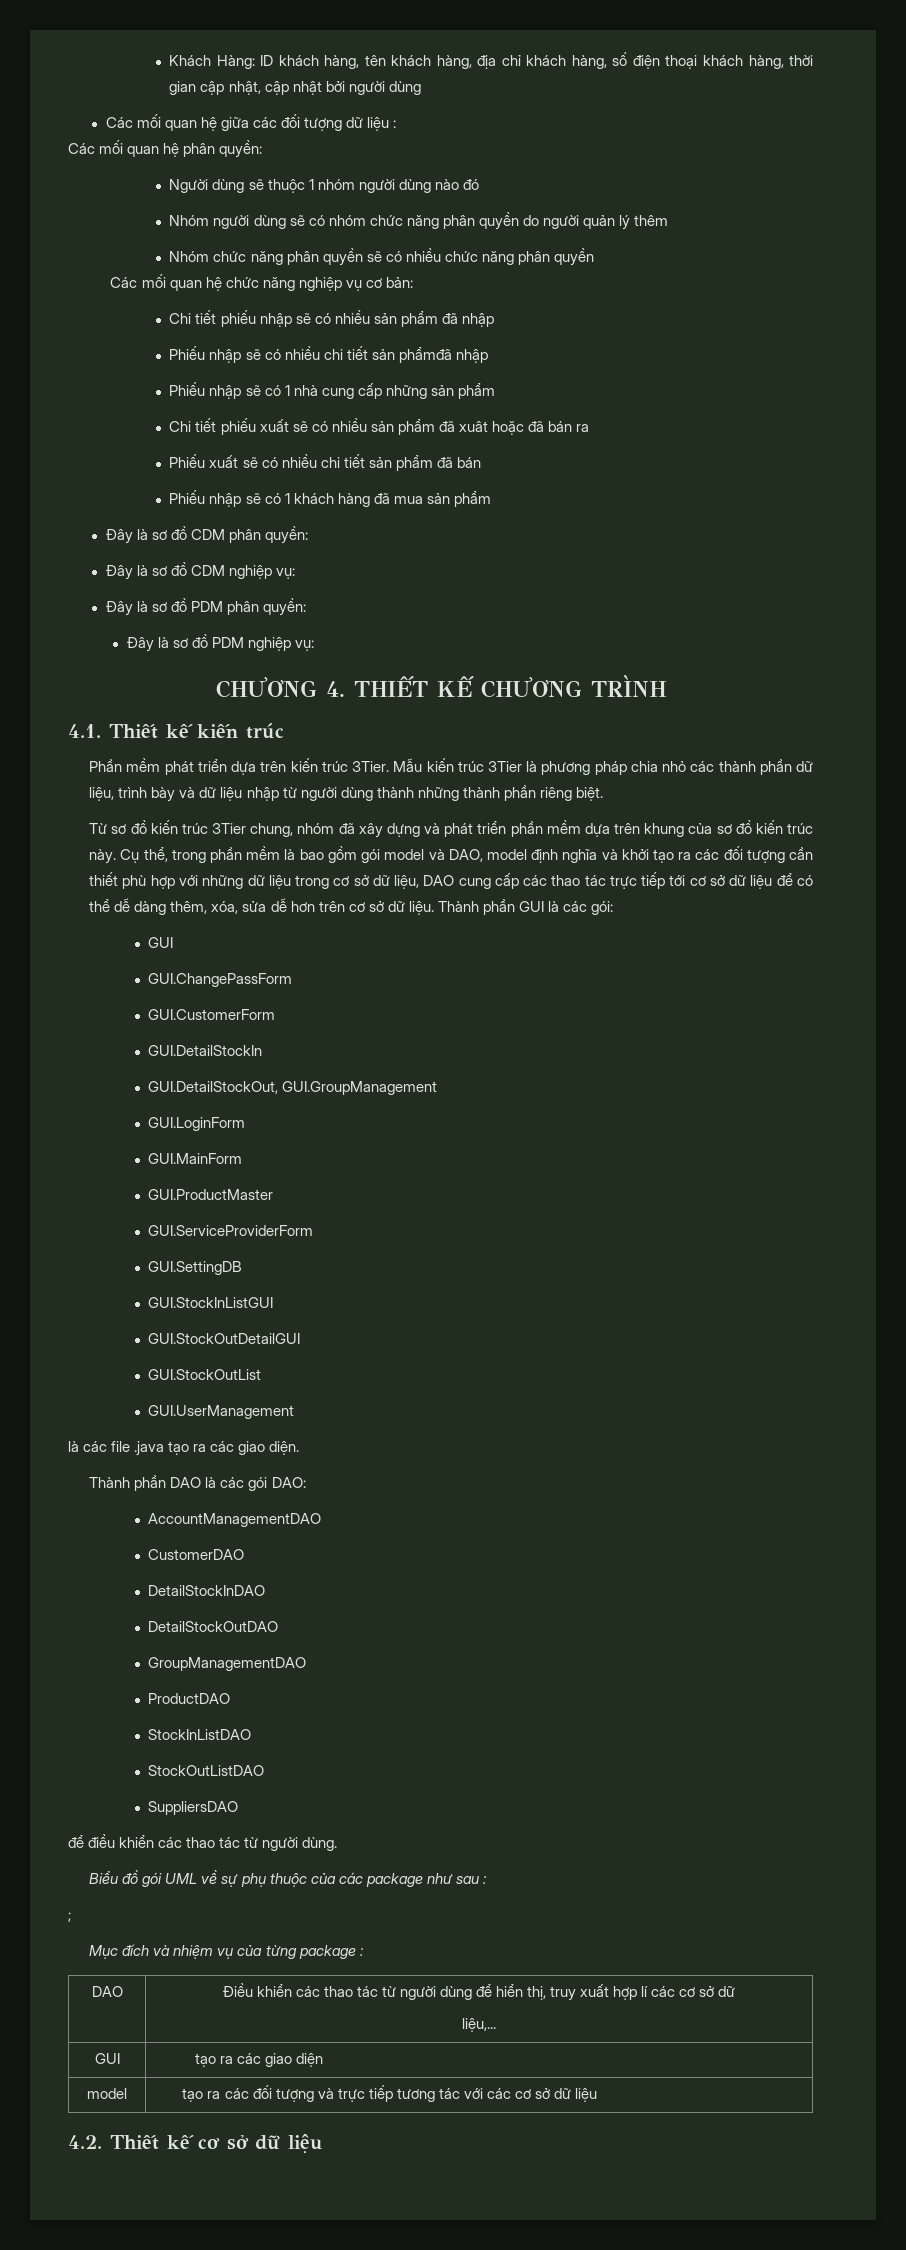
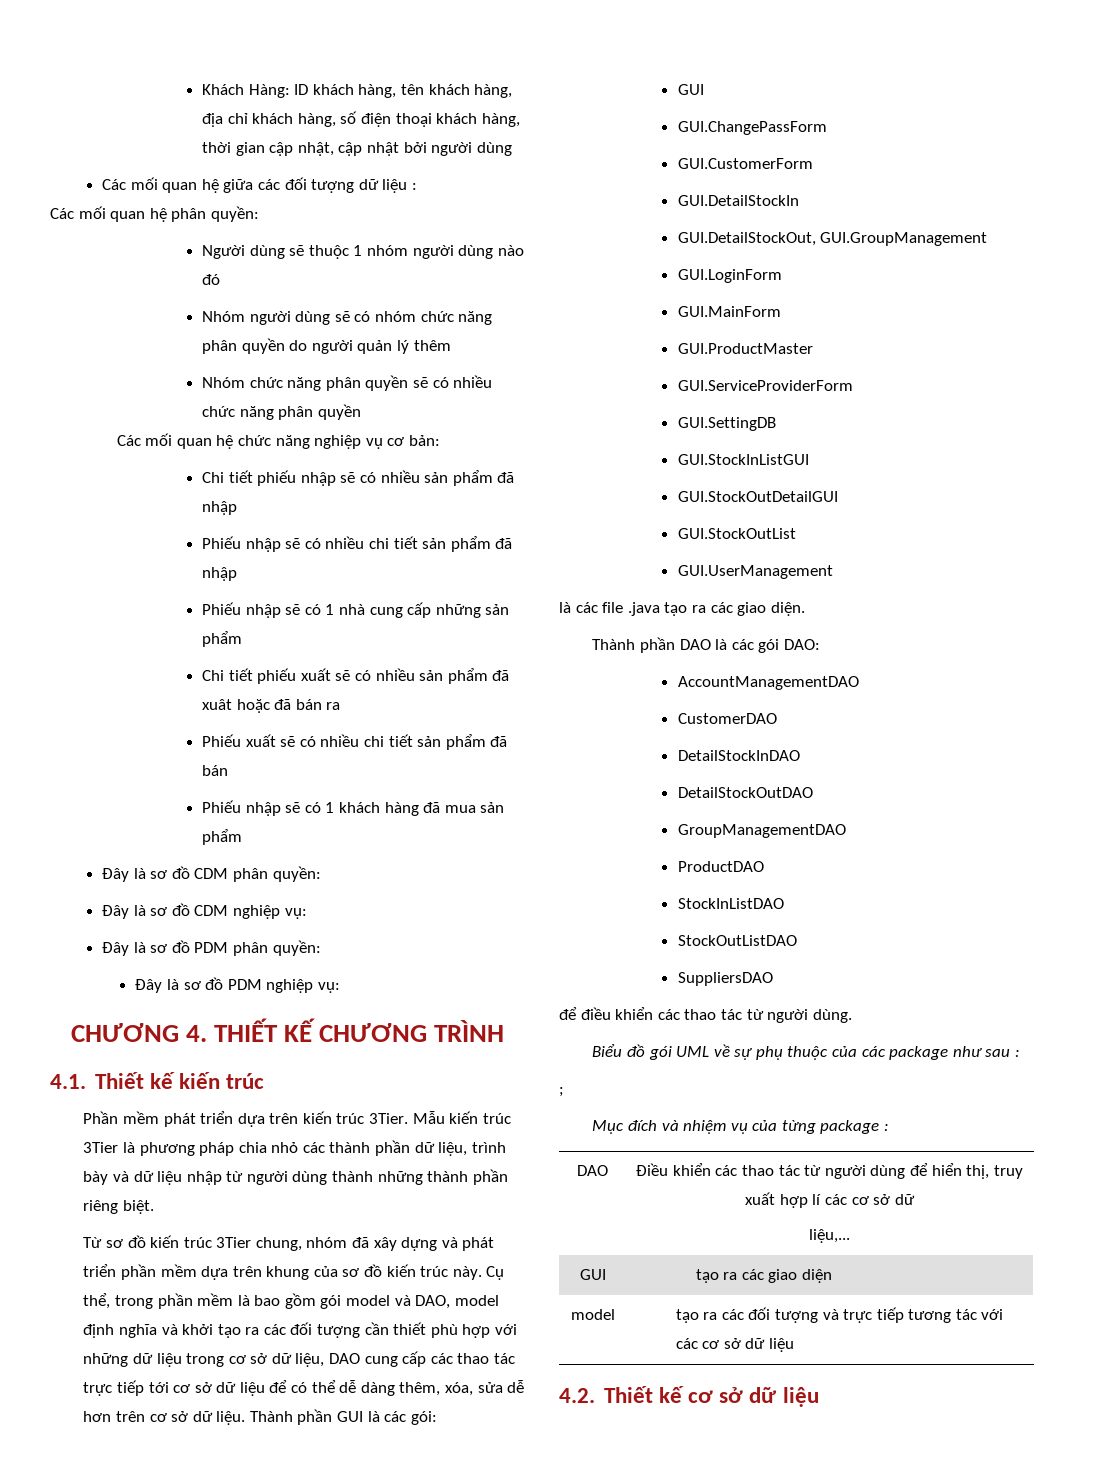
[398,347,452,363] phẩmđã -> [450,536,513,552] phẩm đã

